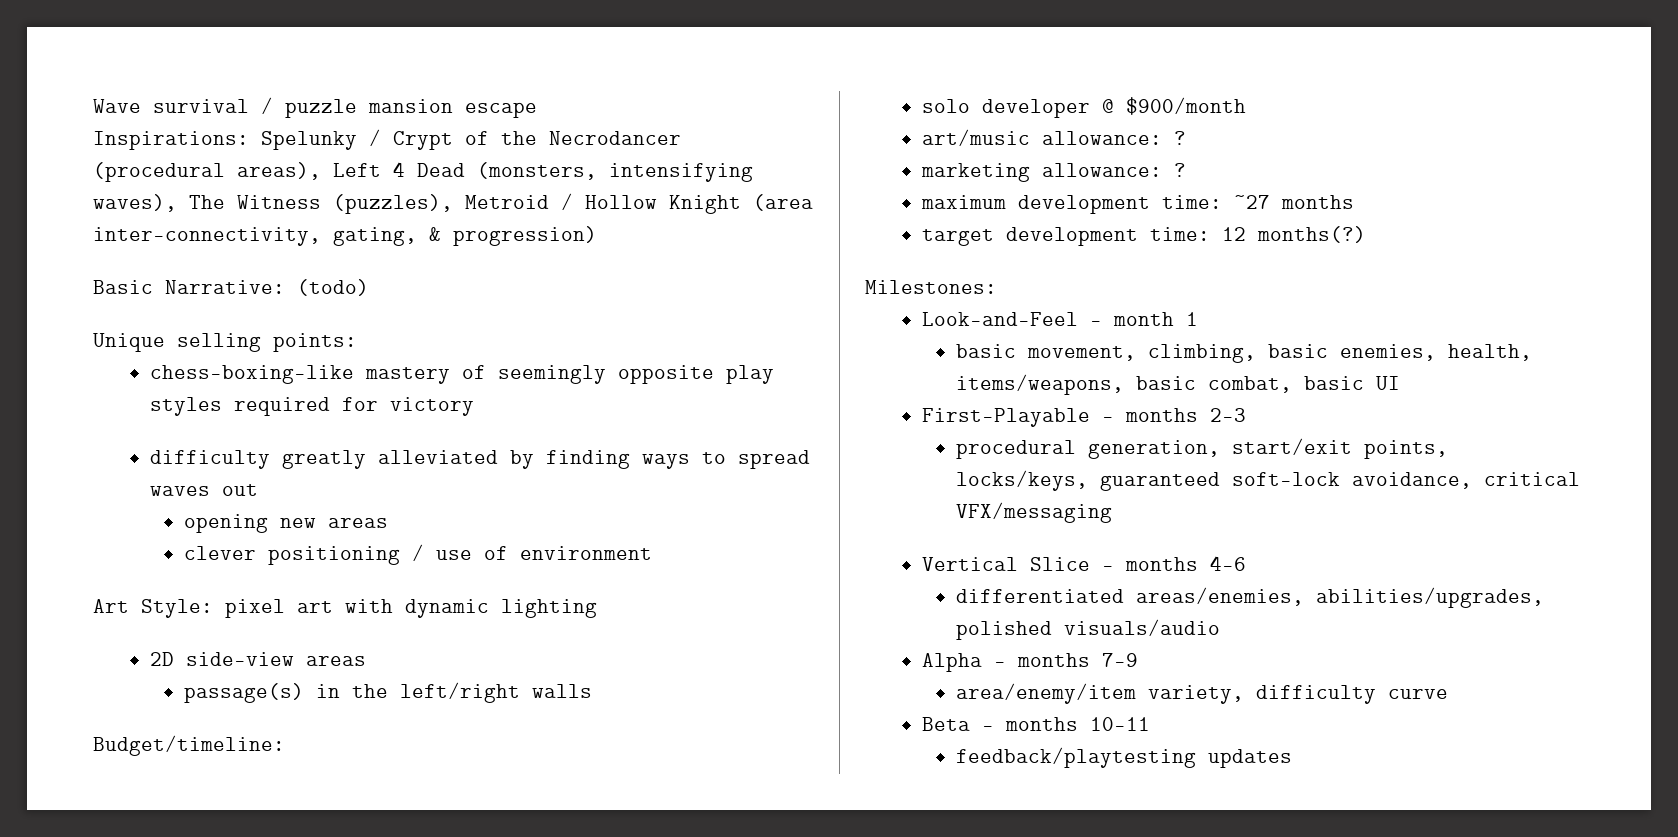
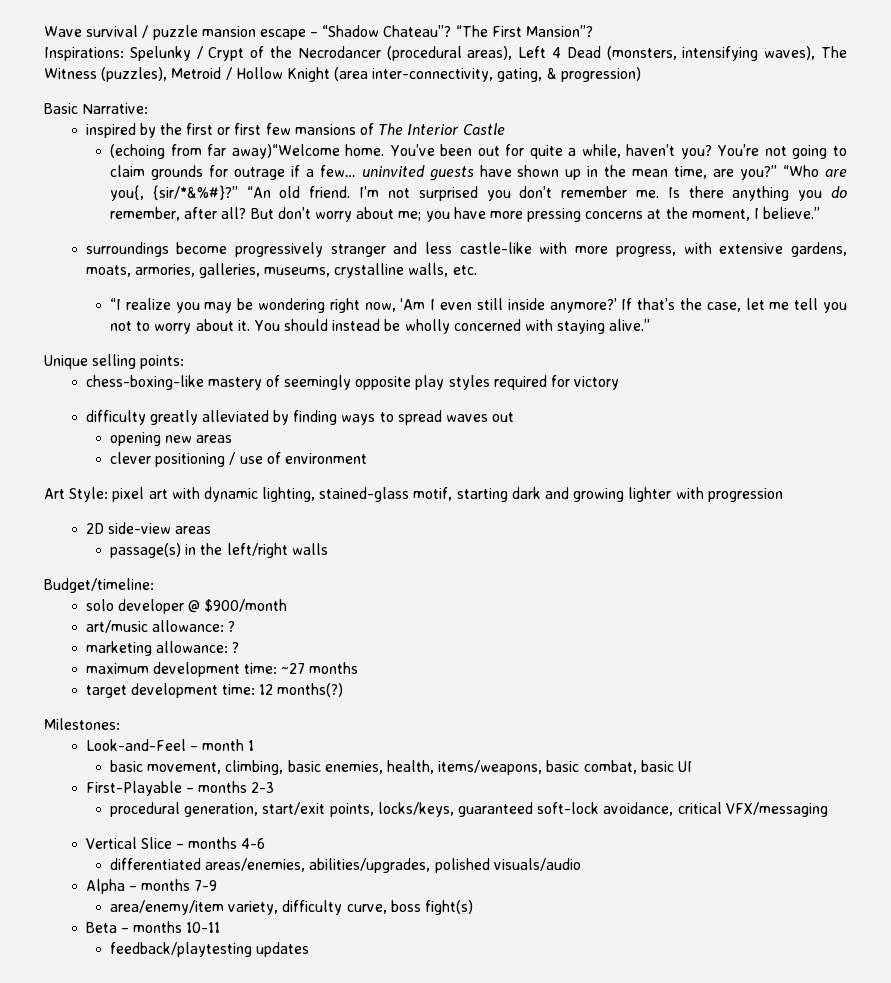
(537, 110) none -> [310,25,594,37] – “Shadow Chateau”? “The First Mansion”?
[297,279,369,296] (todo) -> [85,123,505,138] [110,144,847,159] [110,165,847,181] [110,185,847,201] [110,207,821,222] [85,242,848,257] [85,263,477,278] [110,298,848,313] [110,319,651,334] // inspired by the first or first few mansions of The Interior Castle // (echoing from far away)“Welcome home. You’ve been out for quite a while, haven’t you? You’re not going to claim grounds for outrage if a few… uninvited guests have shown up in the mean time, are you?” “Who are you{, {sir/*&%#}?” “An old friend. I’m not surprised you don’t remember me. Is there anything you do remember, after all? But don’t worry about me; you have more pressing concerns at the moment, I believe.” // surroundings become progressively stranger and less castle-like with more progress, with extensive gardens, moats, armories, galleries, museums, crystalline walls, etc. // “I realize you may be wondering right now, ‘Am I even still inside anymore?’ If that’s the case, let me tell you not to worry about it. You should instead be wholly concerned with staying alive.”
[501,599,597,618] lighting -> [262,487,783,502] lighting, stained-glass motif, starting dark and growing lighter with progression
[1388,689,1449,699] curve -> [346,900,473,915] curve, boss fight(s)

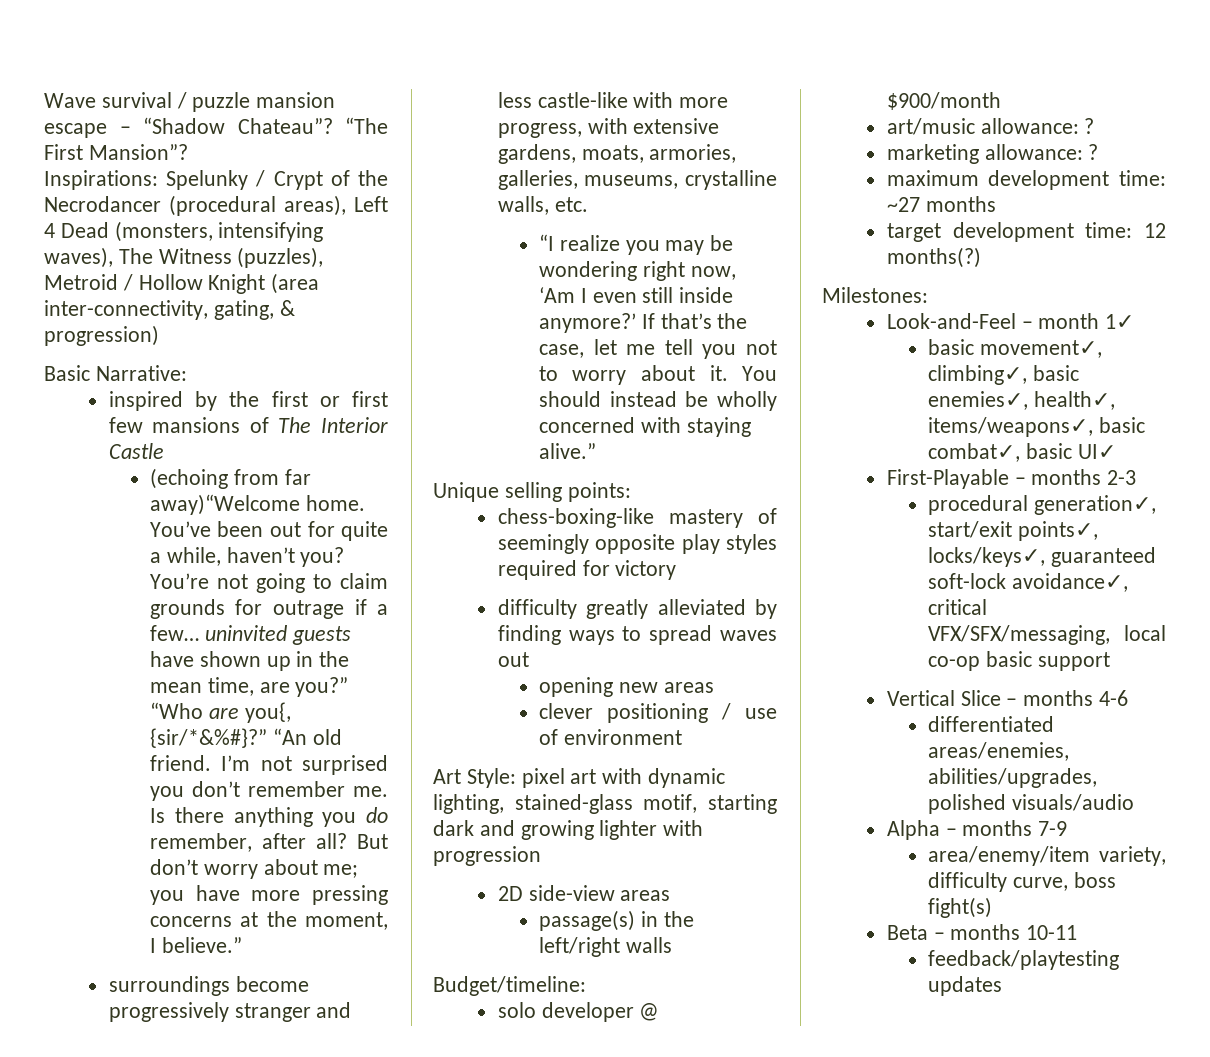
[248,740,255,751] [110,760,692,775] 1 // basic movement, climbing, basic enemies, health, items/weapons, basic combat, basic UI -> [1105,314,1135,329] [927,339,1102,358] [927,365,1079,385] [927,391,1115,410] [927,417,1145,437] [927,443,1116,462] 1✓ // basic movement✓, climbing✓, basic enemies✓, health✓, items/weapons✓, basic combat✓, basic UI✓
[184,802,828,817] generation, start/exit points, locks/keys, guaranteed soft-lock avoidance, critical VFX/messaging -> [1033,495,1156,515] [927,521,1098,541] [927,547,1156,567] [927,573,1128,592] [927,599,987,615] [927,625,1166,645] [927,651,1110,671] generation✓, start/exit points✓, locks/keys✓, guaranteed soft-lock avoidance✓, critical VFX/SFX/messaging, local co-op basic support

